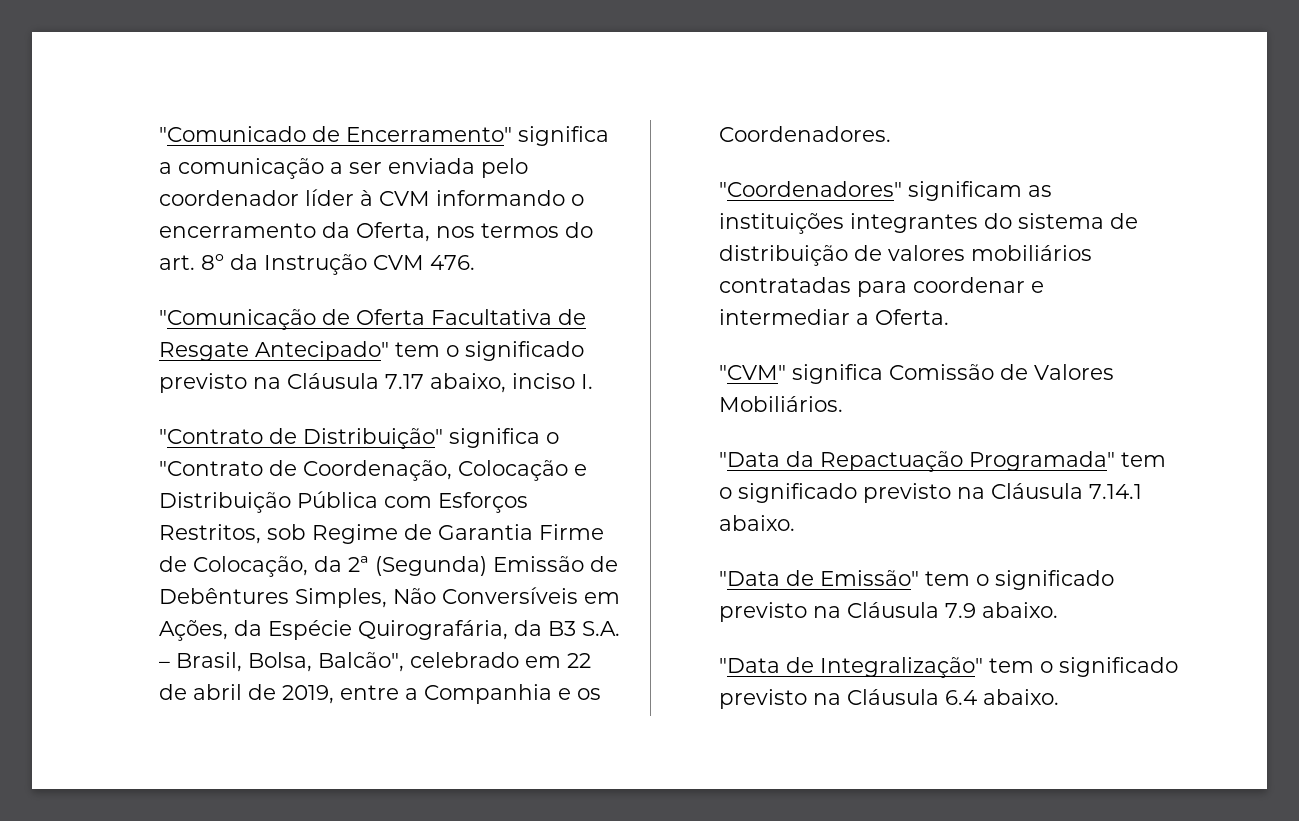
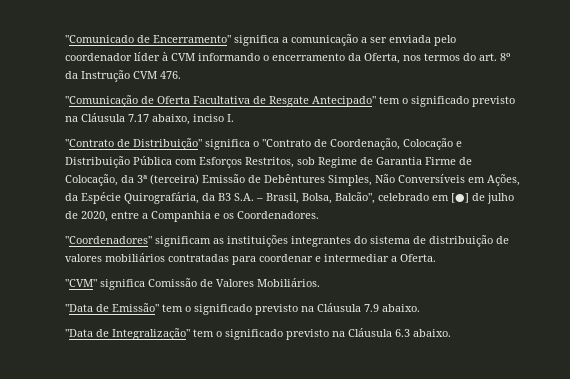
[347,556,487,576] 2ª (Segunda) -> [137,174,200,185] 3ª (terceira)
[566,653,591,668] [158,684,334,704] 22 de abril de 2019, -> [451,193,515,204] [65,211,109,222] [●] de julho de 2020,
[718,451,1166,472] [718,483,1142,503] [718,515,795,531] // "Data da Repactuação Programada" tem o significado previsto na Cláusula 7.14.1 abaixo. -> (321, 282) none
[944,690,977,705] 6.4 -> [395,329,411,337] 6.3

